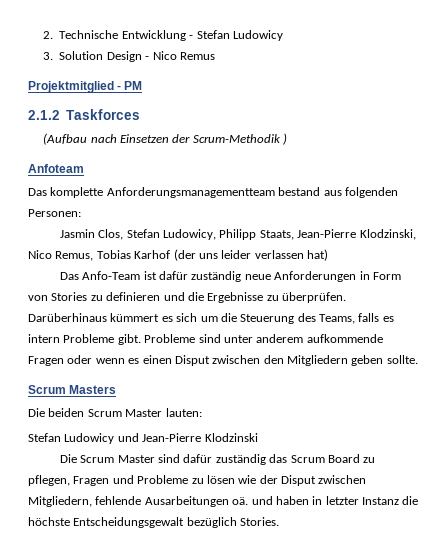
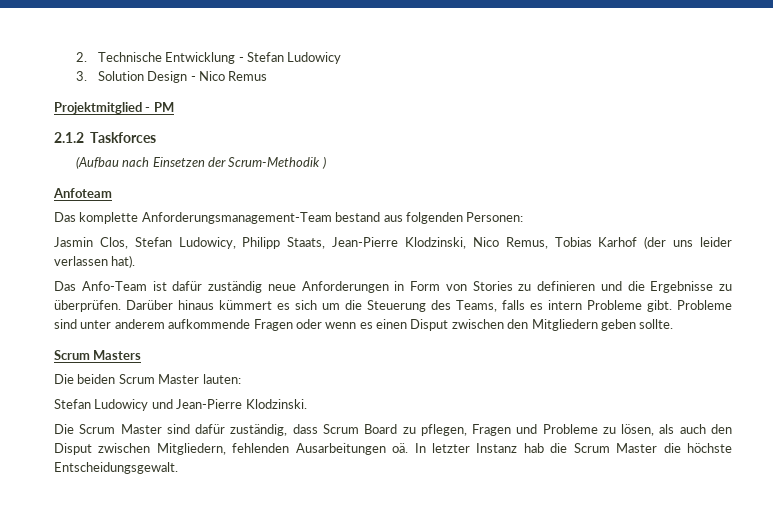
[106,187,275,198] Anforderungsmanagementteam -> [141,212,332,224] Anforderungsmanagement-Team
[307,249,328,261] hat) -> [111,255,136,268] hat).
[28,313,107,322] Darüberhinaus -> [126,300,214,310] Darüber hinaus
[204,433,258,442] Klodzinski -> [245,399,307,409] Klodzinski.
[215,454,288,465] zuständig das -> [230,424,318,436] zuständig, dass
[206,475,278,484] lösen wie der -> [621,424,733,436] lösen, als auch den
[95,496,142,505] fehlende -> [232,443,290,453] fehlenden
[251,496,419,505] [28,517,280,528] und haben in letzter Instanz die höchste Entscheidungsgewalt bezüglich Stories. -> [414,443,733,453] [54,462,178,474] In letzter Instanz hab die Scrum Master die höchste Entscheidungsgewalt.

